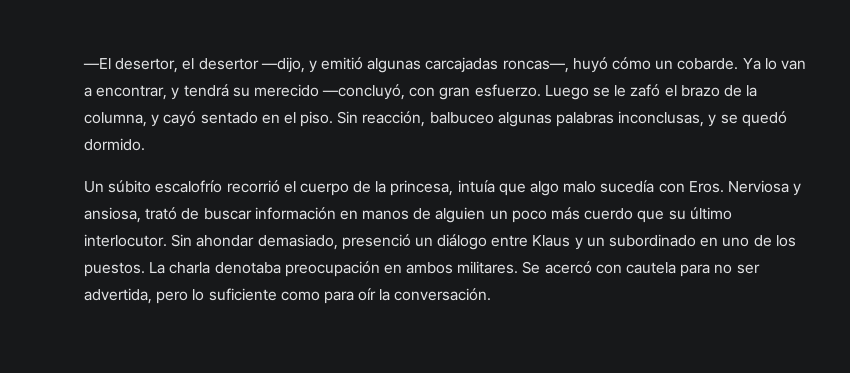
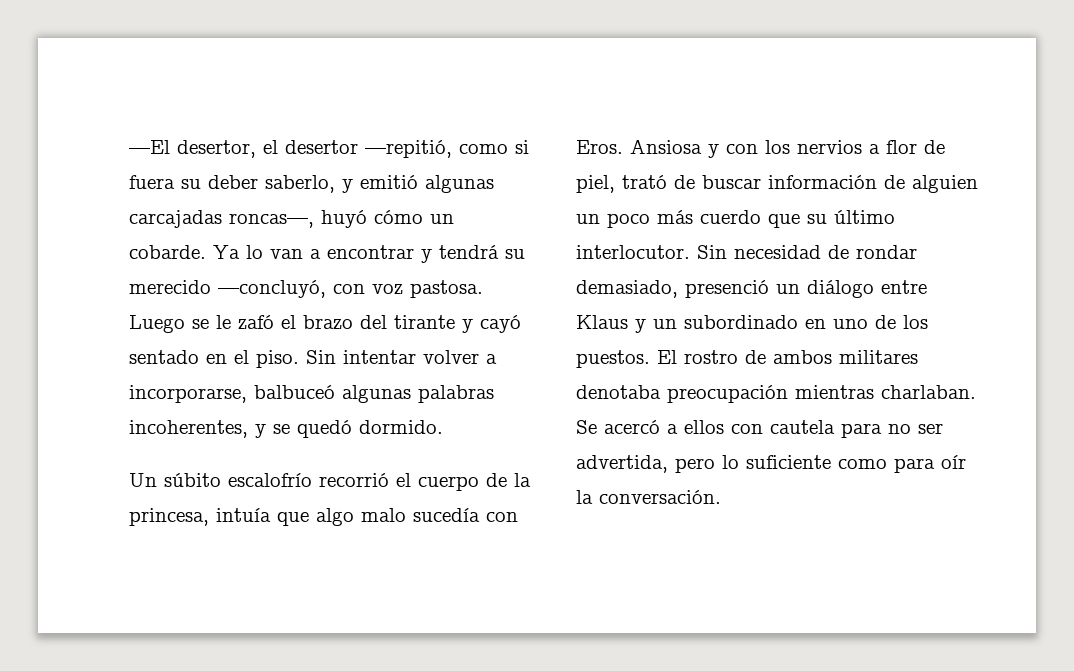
[260,57,305,73] —dijo, -> [365,140,529,158] [129,175,335,193] —repitió, como si fuera su deber saberlo,
[96,85,168,100] encontrar, -> [327,245,414,259] encontrar
[439,84,541,100] gran esfuerzo. -> [372,280,483,298] voz pastosa.
[723,85,758,97] [84,112,147,127] de la columna, -> [360,315,455,329] del tirante
[362,111,494,127] reacción, balbuceo -> [343,350,497,364] [129,385,335,403] intentar volver a incorporarse, balbuceó
[618,111,705,127] inconclusas, -> [129,420,248,438] incoherentes,
[727,180,802,196] [84,207,141,223] Nerviosa y ansiosa, -> [630,139,945,158] [576,175,615,193] Ansiosa y con los nervios a flor de piel,
[339,210,410,220] en manos -> (877, 182) none
[196,235,255,247] ahondar -> [734,245,917,259] necesidad de rondar
[149,261,592,277] La charla denotaba preocupación en ambos militares. Se acercó -> [657,350,918,364] [576,385,976,403] [576,420,724,434] El rostro de ambos militares denotaba preocupación mientras charlaban. Se acercó a ellos

